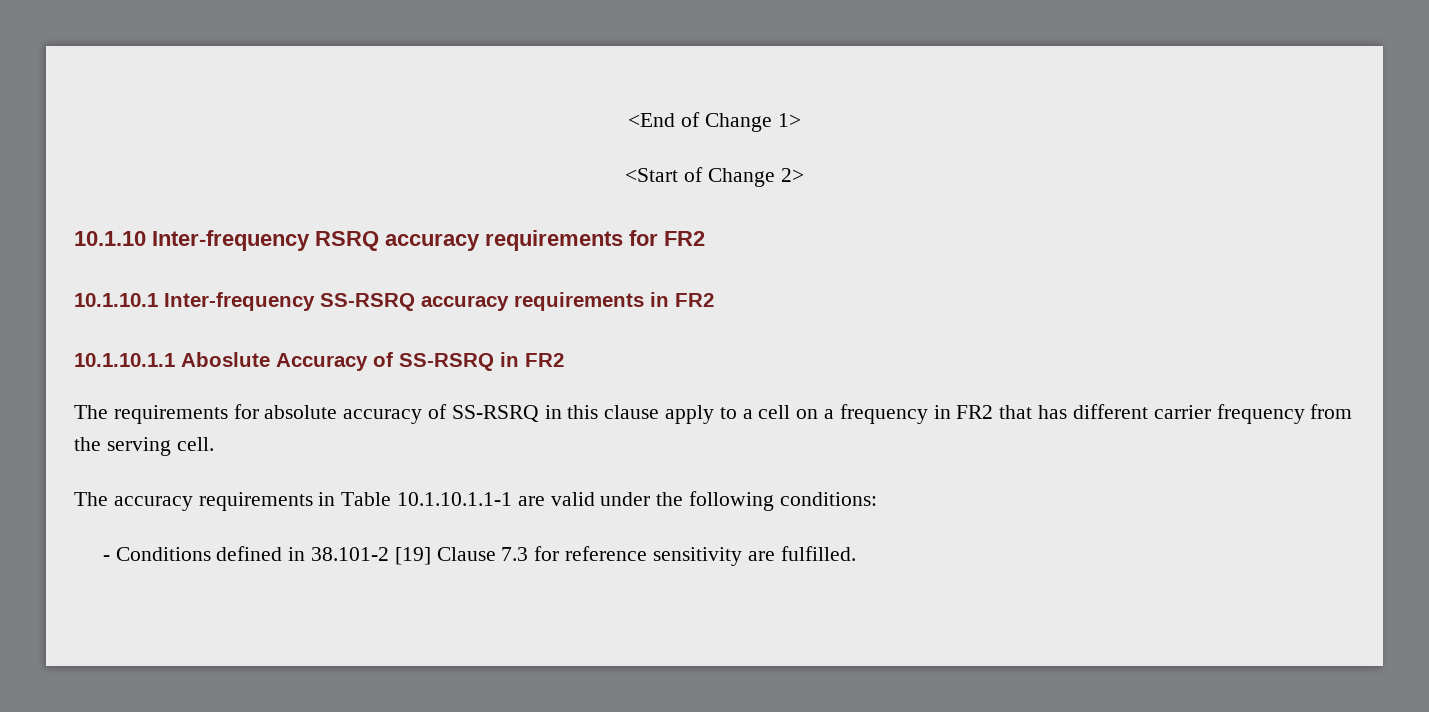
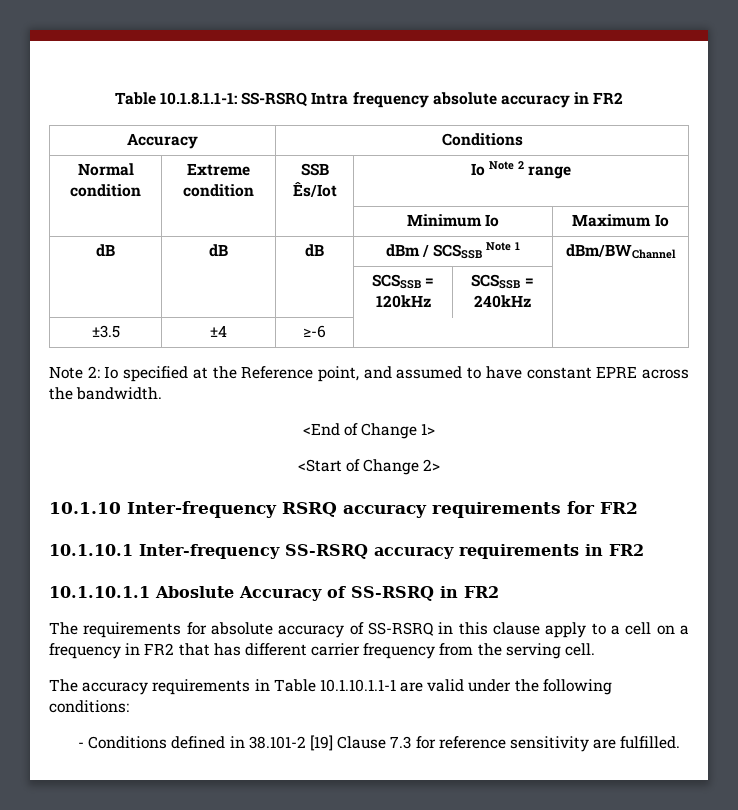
(628, 120) none -> [114,92,624,108] [127,133,198,149] [441,133,523,146] [77,163,134,176] [70,184,141,197] [187,163,250,176] [183,184,254,197] [300,163,329,176] [292,182,337,197] [470,161,572,179] [406,214,500,227] [572,214,669,227] [96,244,115,257] [209,244,228,257] [305,244,324,257] [385,242,521,259] [565,244,676,259] [371,274,435,289] [375,295,431,308] [471,274,534,289] [474,295,531,308] [91,325,120,338] [210,325,227,337] [303,325,326,338] [49,366,689,382] [49,387,163,400] Table 10.1.8.1.1-1: SS-RSRQ Intra frequency absolute accuracy in FR2 // Accuracy | Conditions // Normal condition | Extreme condition | SSB Ês/Iot | Io Note 2 range // | | | Minimum Io | Maximum Io // dB | dB | dB | dBm / SCSSSB Note 1 | dBm/BWChannel // | | | SCSSSB = 120kHz | SCSSSB = 240kHz | // ±3.5 | ±4 | ≥-6 | | // Note 2: Io specified at the Reference point, and assumed to have constant EPRE across the bandwidth. //

